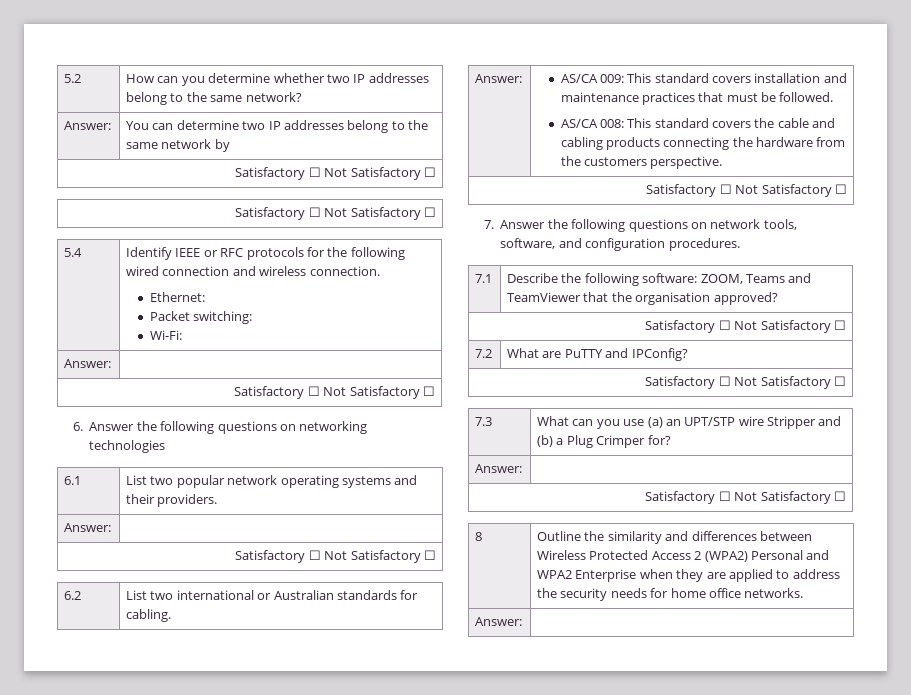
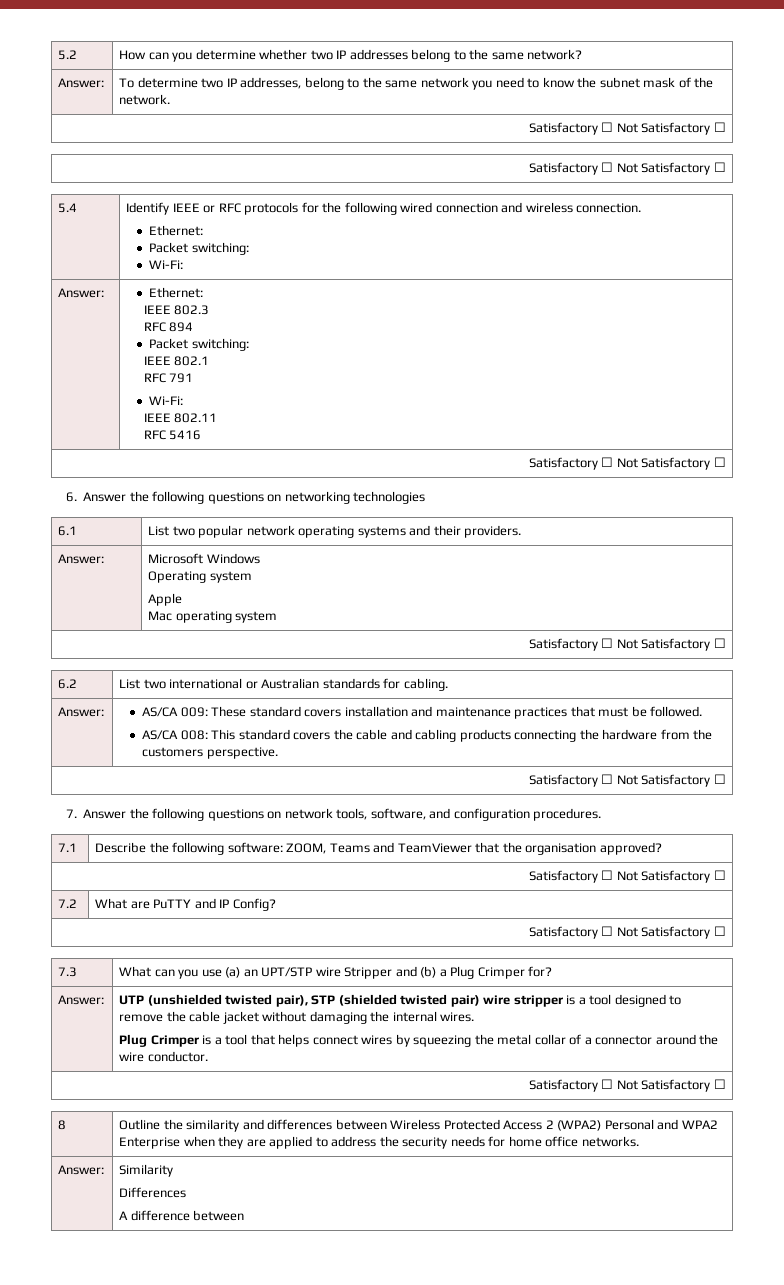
[126,121,174,130] You can -> [119,78,135,88] To
[283,120,344,130] addresses -> [240,77,302,89] addresses,
[214,139,230,152] by -> [472,77,714,90] [119,94,171,105] you need to know the subnet mask of the network.
(112, 363) none -> [149,287,204,298] [143,305,210,315] [143,322,194,332] [149,338,249,351] [143,356,210,366] [143,373,194,383] [149,396,184,405] [143,413,218,423] [143,430,202,440] Ethernet: // IEEE 802.3 // RFC 894 // Packet switching: // IEEE 802.1 // RFC 791 // Wi-Fi: // IEEE 802.11 // RFC 5416
(112, 527) none -> [148,553,260,564] [148,571,252,583] [148,593,183,606] [148,611,278,623] Microsoft Windows // Operating system // Apple // Mac operating system
[627,73,652,83] This -> [211,706,247,717] These
[631,348,688,361] IPConfig? -> [219,898,276,911] IP Config?
(523, 468) none -> [119,994,682,1007] [119,1011,475,1024] [119,1034,719,1047] [119,1051,208,1062] UTP (unshielded twisted pair), STP (shielded twisted pair) wire stripper is a tool designed to remove the cable jacket without damaging the internal wires. // Plug Crimper is a tool that helps connect wires by squeezing the metal collar of a connector around the wire conductor.
(523, 621) none -> [119,1164,174,1177] [119,1187,187,1198] [119,1210,245,1221] Similarity // Differences // A difference between

